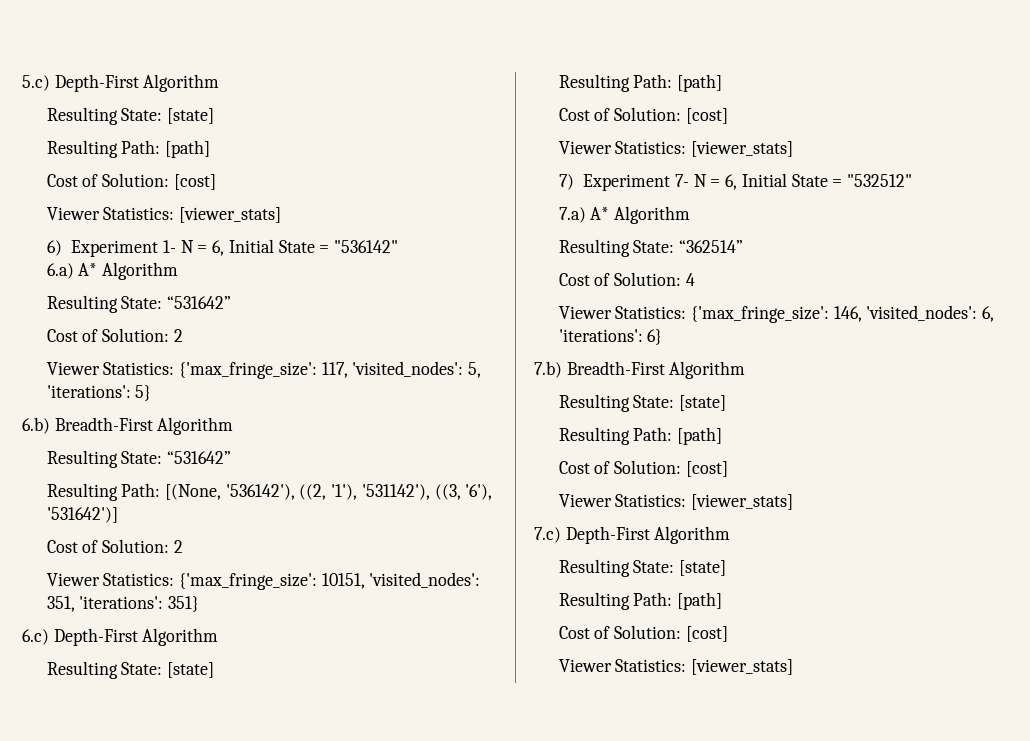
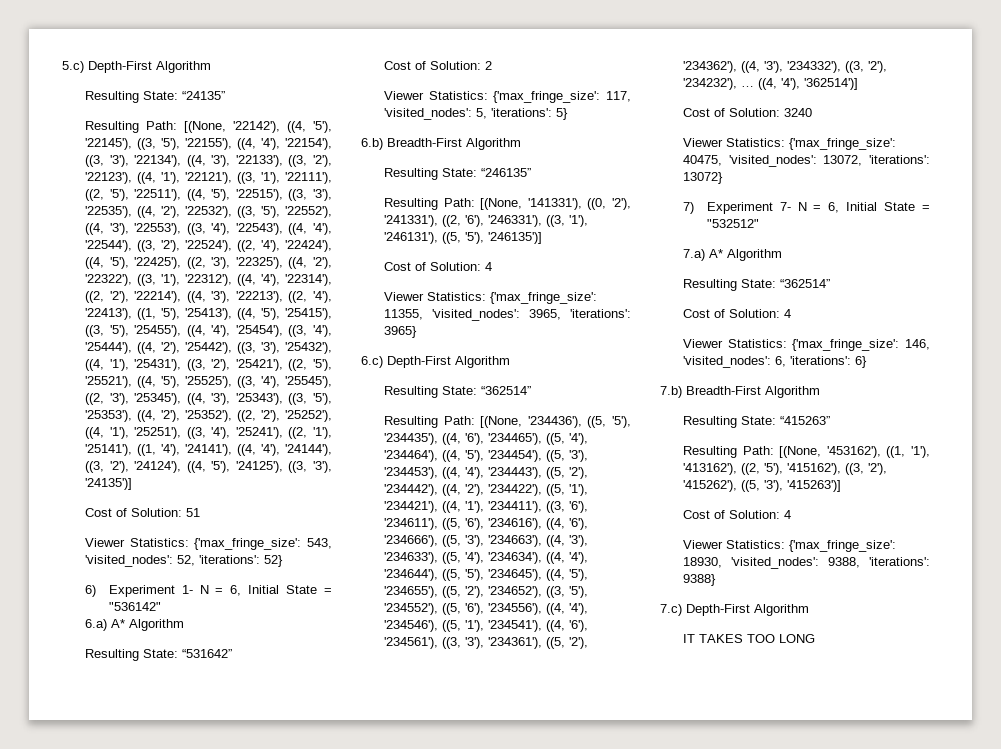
[167,108,215,124] [46,140,211,158] [46,173,216,190] [46,207,282,223] [state] // Resulting Path: [path] // Cost of Solution: [cost] // Viewer Statistics: [viewer_stats] -> [182,91,226,100] [85,121,332,133] [85,138,332,150] [85,155,332,167] [85,172,332,184] [85,189,332,201] [85,206,332,218] [85,223,332,235] [85,240,332,252] [85,257,332,269] [85,274,332,286] [85,291,332,303] [85,308,332,320] [85,325,332,337] [85,342,332,354] [85,359,332,371] [85,376,332,388] [85,393,332,405] [85,410,332,422] [85,427,332,439] [85,444,332,456] [85,461,332,473] [85,478,133,490] [85,508,201,517] [85,538,332,550] [85,555,284,567] “24135” // Resulting Path: [(None, '22142'), ((4, '5'), '22145'), ((3, '5'), '22155'), ((4, '4'), '22154'), ((3, '3'), '22134'), ((4, '3'), '22133'), ((3, '2'), '22123'), ((4, '1'), '22121'), ((3, '1'), '22111'), ((2, '5'), '22511'), ((4, '5'), '22515'), ((3, '3'), '22535'), ((4, '2'), '22532'), ((3, '5'), '22552'), ((4, '3'), '22553'), ((3, '4'), '22543'), ((4, '4'), '22544'), ((3, '2'), '22524'), ((2, '4'), '22424'), ((4, '5'), '22425'), ((2, '3'), '22325'), ((4, '2'), '22322'), ((3, '1'), '22312'), ((4, '4'), '22314'), ((2, '2'), '22214'), ((4, '3'), '22213'), ((2, '4'), '22413'), ((1, '5'), '25413'), ((4, '5'), '25415'), ((3, '5'), '25455'), ((4, '4'), '25454'), ((3, '4'), '25444'), ((4, '2'), '25442'), ((3, '3'), '25432'), ((4, '1'), '25431'), ((3, '2'), '25421'), ((2, '5'), '25521'), ((4, '5'), '25525'), ((3, '4'), '25545'), ((2, '3'), '25345'), ((4, '3'), '25343'), ((3, '5'), '25353'), ((4, '2'), '25352'), ((2, '2'), '25252'), ((4, '1'), '25251'), ((3, '4'), '25241'), ((2, '1'), '25141'), ((1, '4'), '24141'), ((4, '4'), '24144'), ((3, '2'), '24124'), ((4, '5'), '24125'), ((3, '3'), '24135')] // Cost of Solution: 51 // Viewer Statistics: {'max_fringe_size': 543, 'visited_nodes': 52, 'iterations': 52}
[167,451,232,464] [46,483,493,501] [46,507,118,523] [46,539,183,553] [46,572,481,590] [46,596,200,612] “531642” // Resulting Path: [(None, '536142'), ((2, '1'), '531142'), ((3, '6'), '531642')] // Cost of Solution: 2 // Viewer Statistics: {'max_fringe_size': 10151, 'visited_nodes': 351, 'iterations': 351} -> [481,168,532,177] [384,198,631,210] [384,215,589,227] [384,232,543,244] [384,262,493,271] [384,292,598,304] [384,309,631,321] [384,326,418,338] “246135” // Resulting Path: [(None, '141331'), ((0, '2'), '241331'), ((2, '6'), '246331'), ((3, '1'), '246131'), ((5, '5'), '246135')] // Cost of Solution: 4 // Viewer Statistics: {'max_fringe_size': 11355, 'visited_nodes': 3965, 'iterations': 3965}
[167,662,215,678] [558,74,723,92] [558,107,728,124] [558,141,794,157] [state] // Resulting Path: [path] // Cost of Solution: [cost] // Viewer Statistics: [viewer_stats] -> [481,386,532,395] [384,416,631,428] [384,433,589,445] [384,450,589,462] [384,467,589,479] [384,484,589,496] [384,501,589,513] [384,518,589,530] [384,535,589,547] [384,552,589,564] [384,569,589,581] [384,586,589,598] [384,603,589,615] [384,620,589,632] [384,637,589,649] [683,61,888,73] [683,78,859,90] [683,108,813,117] [683,138,897,150] [683,155,930,167] [683,172,724,184] “362514” // Resulting Path: [(None, '234436'), ((5, '5'), '234435'), ((4, '6'), '234465'), ((5, '4'), '234464'), ((4, '5'), '234454'), ((5, '3'), '234453'), ((4, '4'), '234443'), ((5, '2'), '234442'), ((4, '2'), '234422'), ((5, '1'), '234421'), ((4, '1'), '234411'), ((3, '6'), '234611'), ((5, '6'), '234616'), ((4, '6'), '234666'), ((5, '3'), '234663'), ((4, '3'), '234633'), ((5, '4'), '234634'), ((4, '4'), '234644'), ((5, '5'), '234645'), ((4, '5'), '234655'), ((5, '2'), '234652'), ((3, '5'), '234552'), ((5, '6'), '234556'), ((4, '4'), '234546'), ((5, '1'), '234541'), ((4, '6'), '234561'), ((3, '3'), '234361'), ((5, '2'), '234362'), ((4, '3'), '234332'), ((3, '2'), '234232'), … ((4, '4'), '362514')] // Cost of Solution: 3240 // Viewer Statistics: {'max_fringe_size': 40475, 'visited_nodes': 13072, 'iterations': 13072}
[679,395,727,411] [558,427,723,445] [558,460,728,477] [558,494,794,510] [534,526,731,544] [558,559,727,577] [558,592,723,610] [558,625,728,642] [558,659,794,675] [state] // Resulting Path: [path] // Cost of Solution: [cost] // Viewer Statistics: [viewer_stats] // 7.c) Depth-First Algorithm // Resulting State: [state] // Resulting Path: [path] // Cost of Solution: [cost] // Viewer Statistics: [viewer_stats] -> [780,416,831,425] [683,446,930,458] [683,463,888,475] [683,480,842,492] [683,510,792,519] [683,540,897,552] [683,557,930,569] [683,574,717,586] [660,604,809,616] [683,634,816,643] “415263” // Resulting Path: [(None, '453162'), ((1, '1'), '413162'), ((2, '5'), '415162'), ((3, '2'), '415262'), ((5, '3'), '415263')] // Cost of Solution: 4 // Viewer Statistics: {'max_fringe_size': 18930, 'visited_nodes': 9388, 'iterations': 9388} // 7.c) Depth-First Algorithm // IT TAKES TOO LONG

